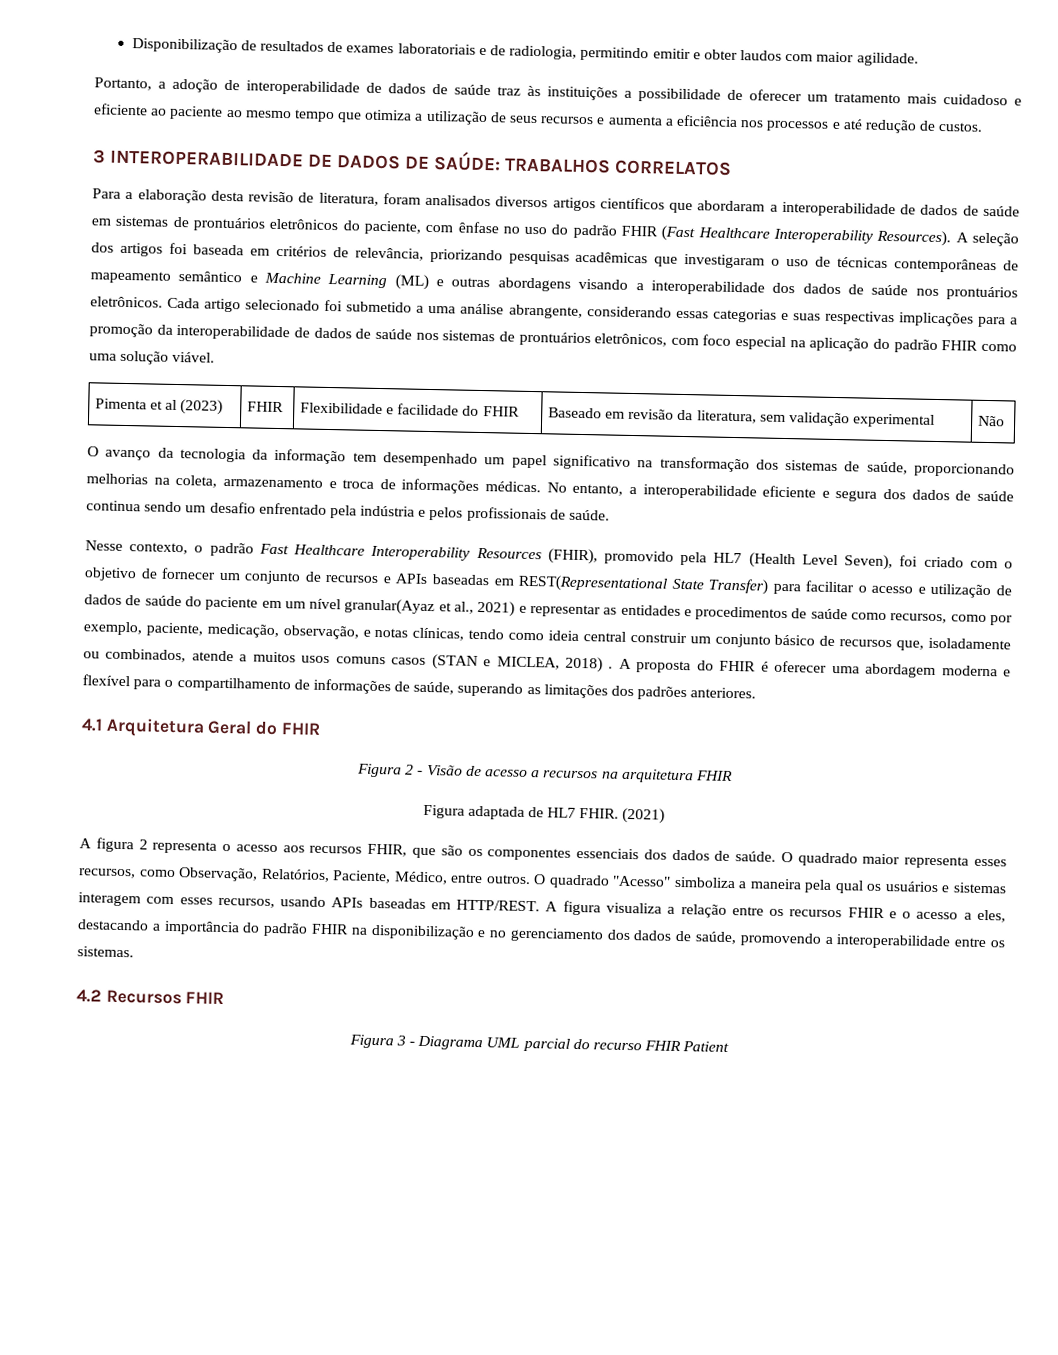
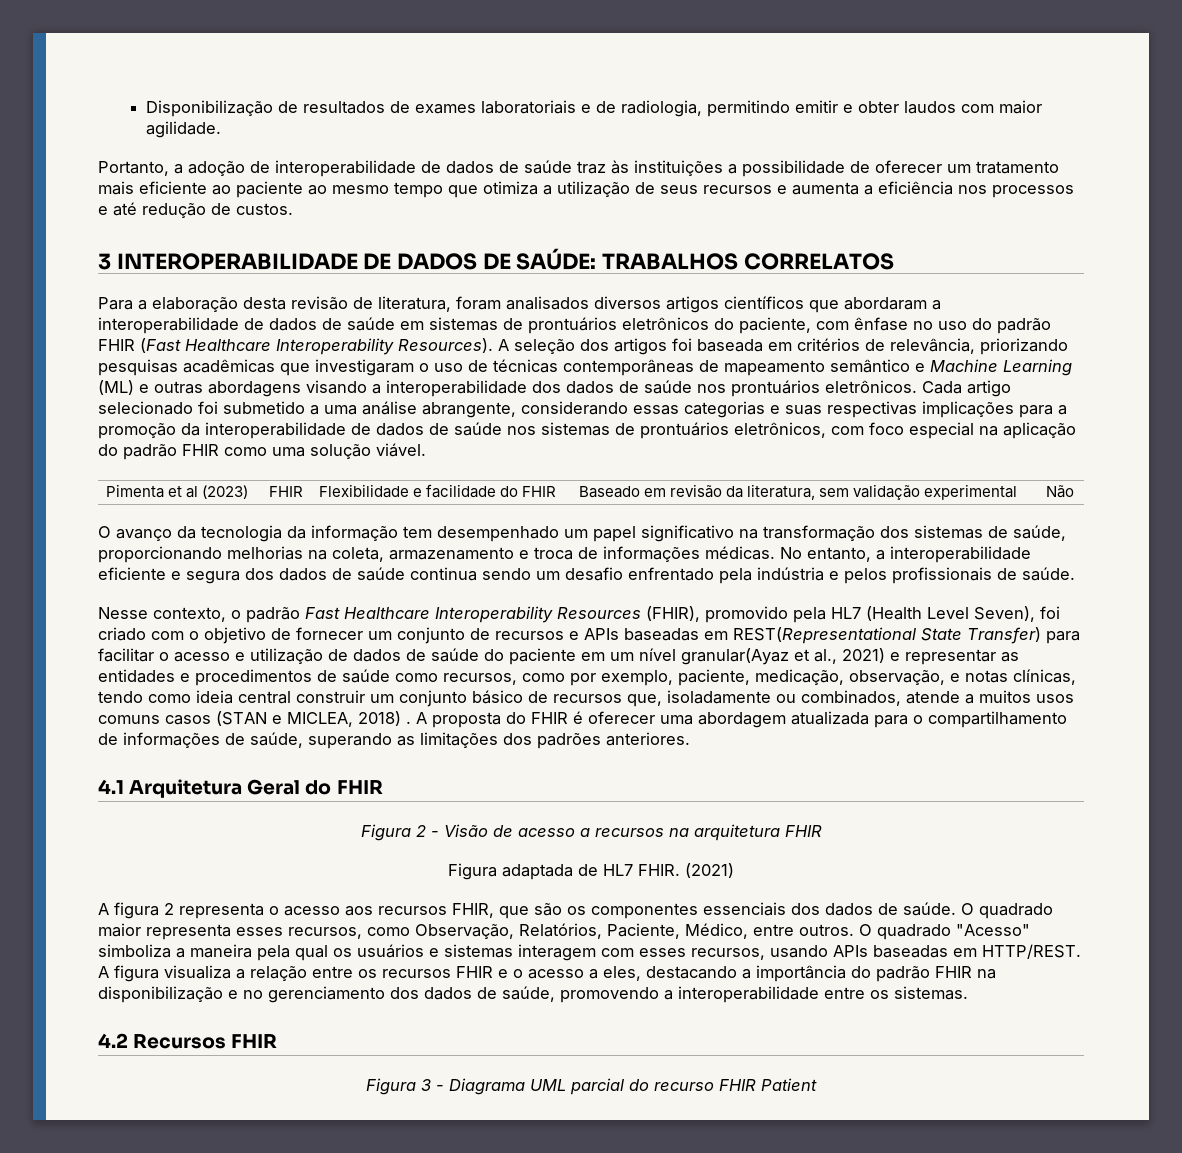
[943,94,1022,106] cuidadoso e -> (134, 188) none
[941,665,1012,677] [82,674,130,687] moderna e flexível -> [791,711,869,725] atualizada

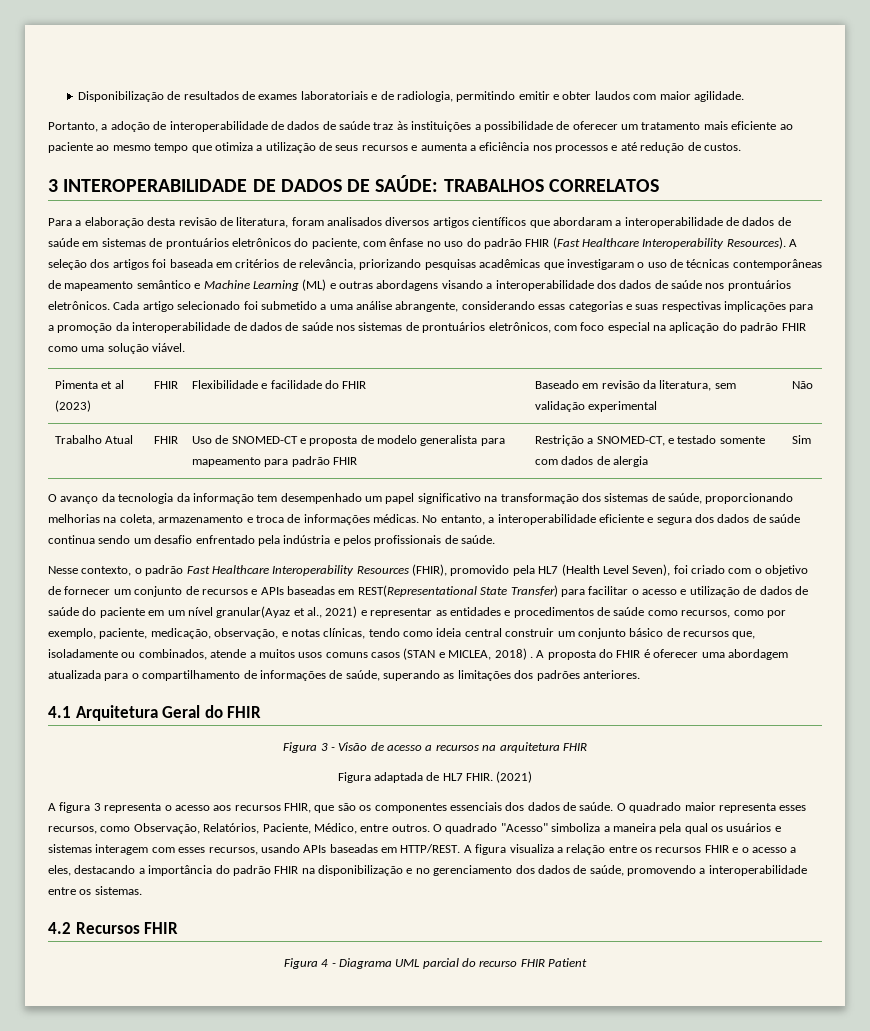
(1074, 491) none -> [54,435,134,444] [153,436,178,444] [191,435,505,446] [191,456,357,467] [534,435,765,446] [534,456,648,467] [791,435,811,444] // Trabalho Atual | FHIR | Uso de SNOMED-CT e proposta de modelo generalista para mapeamento para padrão FHIR | Restrição a SNOMED-CT, e testado somente com dados de alergia | Sim
[415,825,426,837] 2 -> [320,743,328,751] 3
[164,903,174,915] 2 -> [93,803,101,811] 3
[421,1079,431,1091] 3 -> [321,959,329,967] 4

